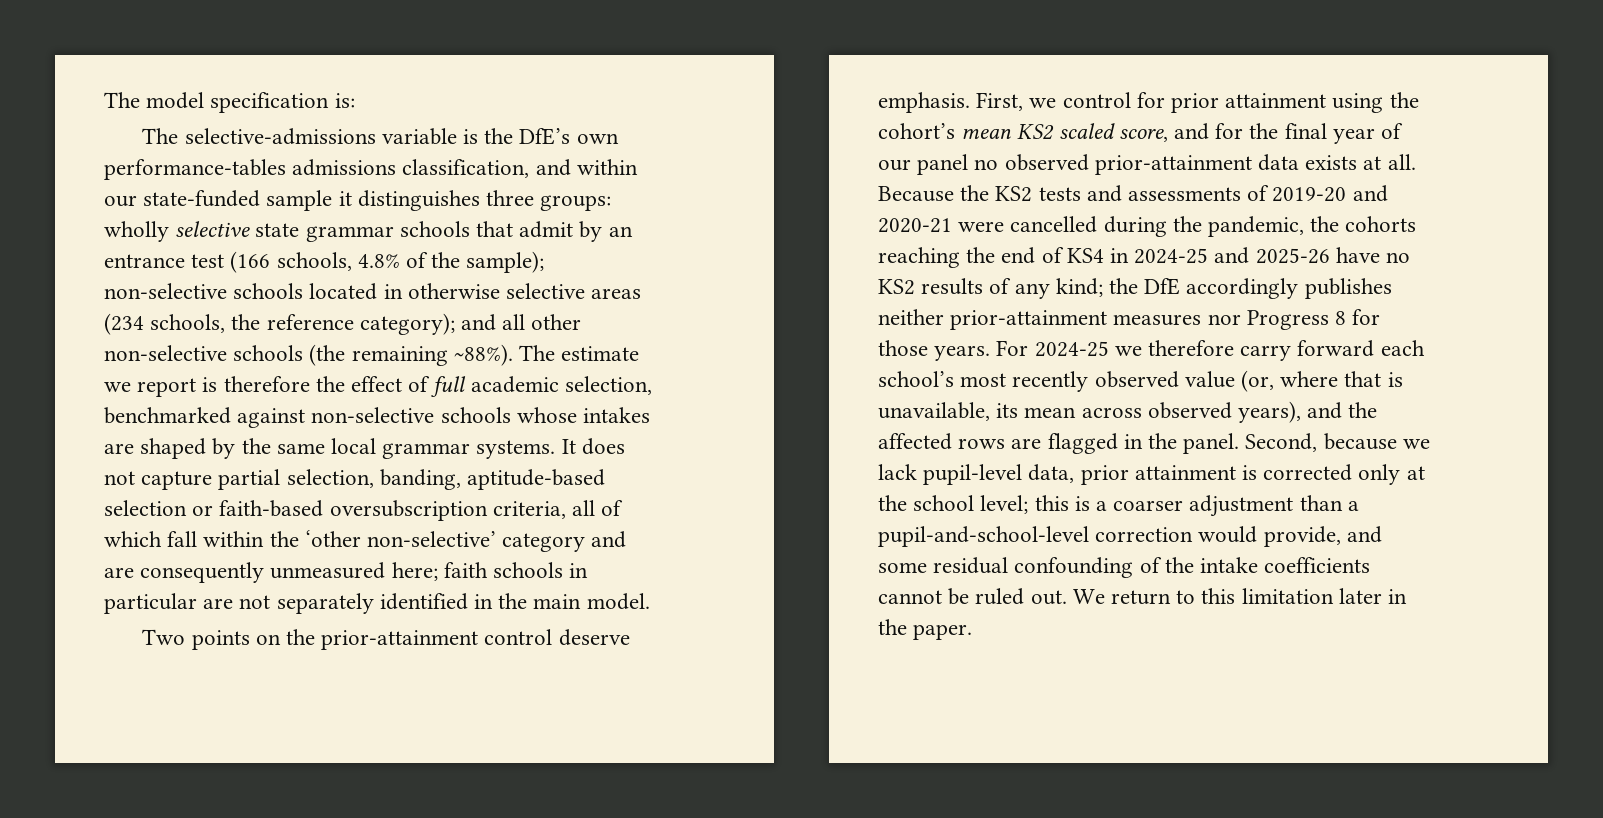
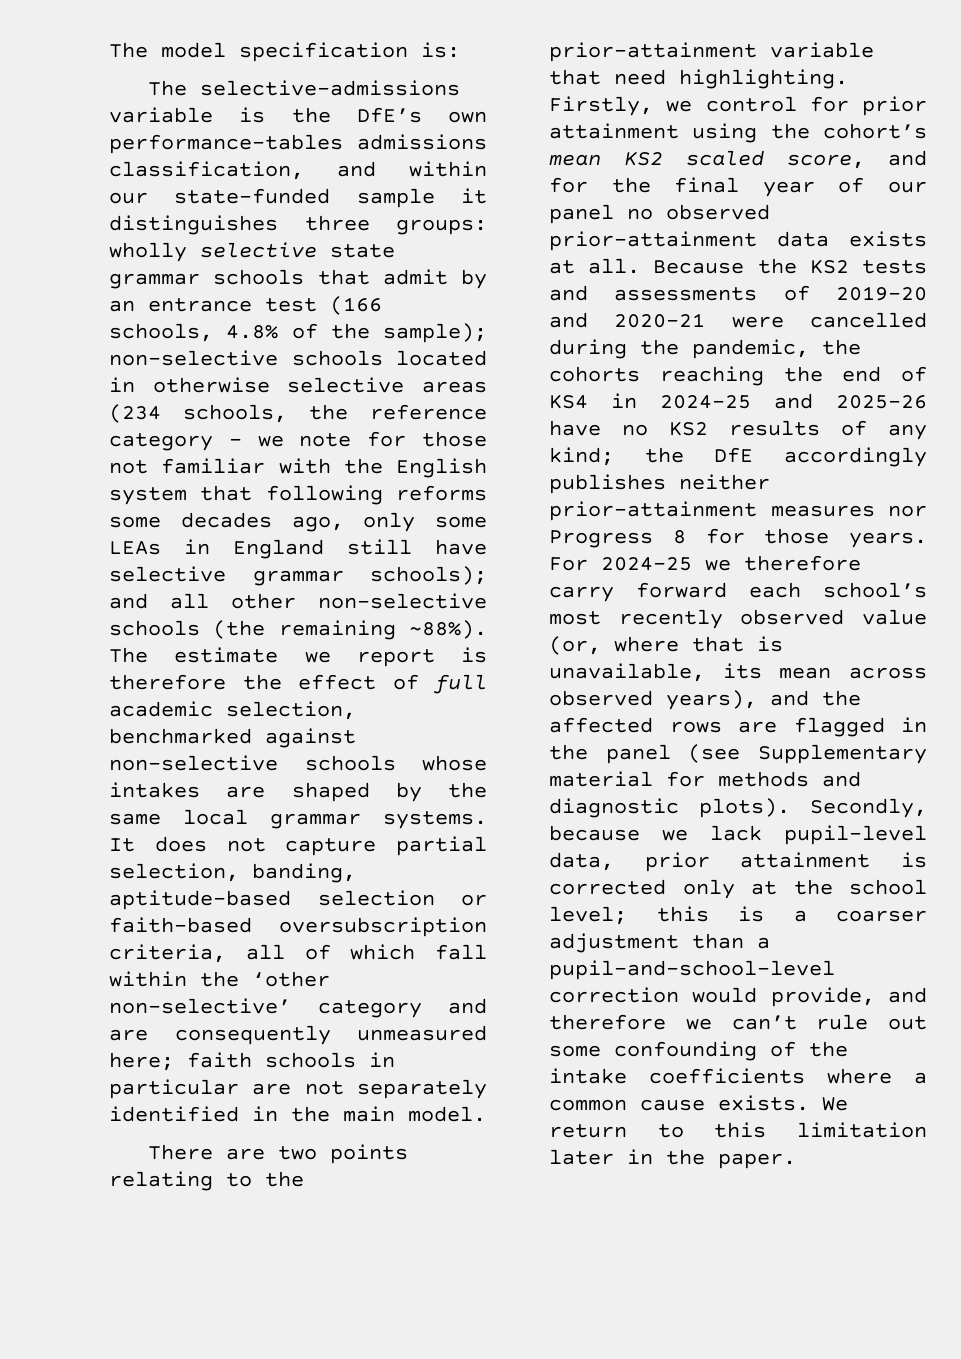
[359,313,455,335] category); -> [109,431,488,451] [109,458,487,478] [109,485,487,505] [109,512,487,532] [109,539,487,559] [109,566,487,586] category - we note for those not familiar with the English system that following reforms some decades ago, only some LEAs in England still have selective grammar schools);
[142,629,630,650] [878,92,1024,113] Two points on the prior-attainment control deserve emphasis. First, -> [147,1144,408,1164] [109,1171,304,1191] [549,42,874,62] [549,69,848,89] [549,96,653,116] There are two points relating to the prior-attainment variable that need highlighting. Firstly,
[1183,433,1318,454] panel. Second, -> [605,744,927,764] [549,771,861,787] [549,798,927,818] panel (see Supplementary material for methods and diagnostic plots). Secondly,
[878,557,1009,574] some residual -> [549,1014,927,1030] [549,1045,601,1057] therefore we can’t rule out some
[878,588,1067,605] cannot be ruled out. -> [827,1068,927,1084] [549,1095,809,1111] where a common cause exists.

